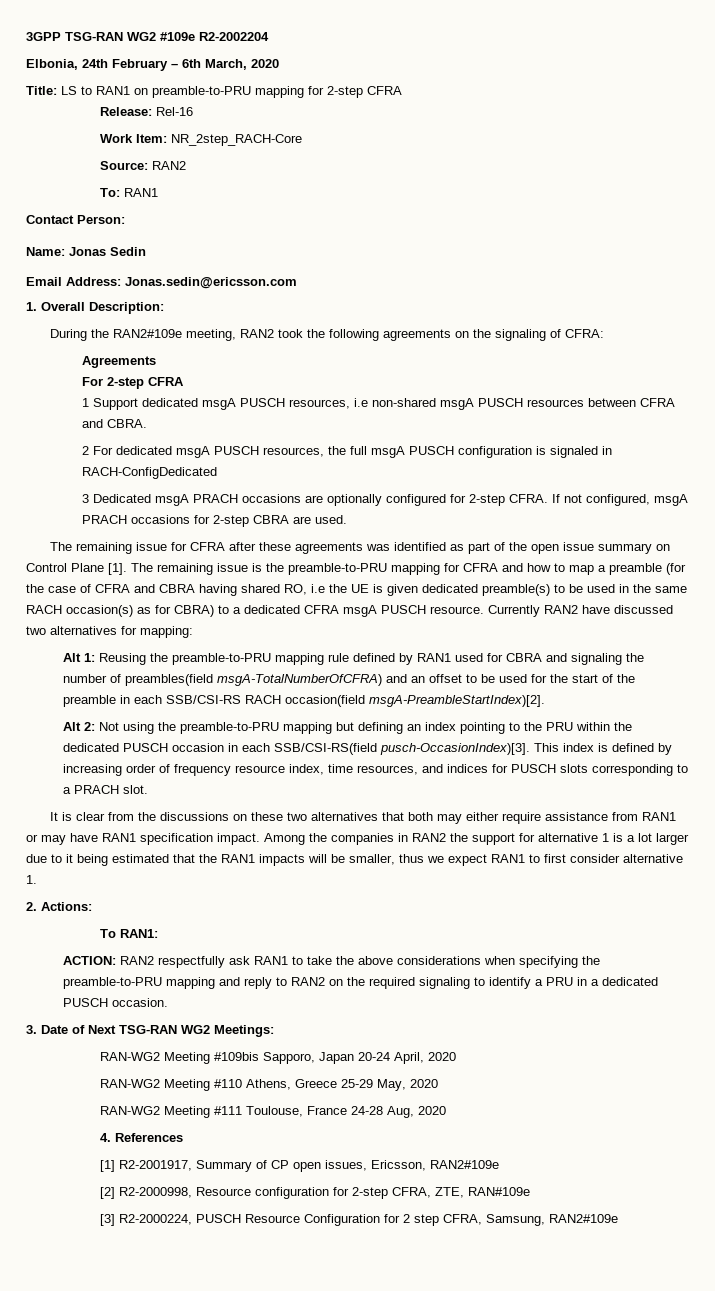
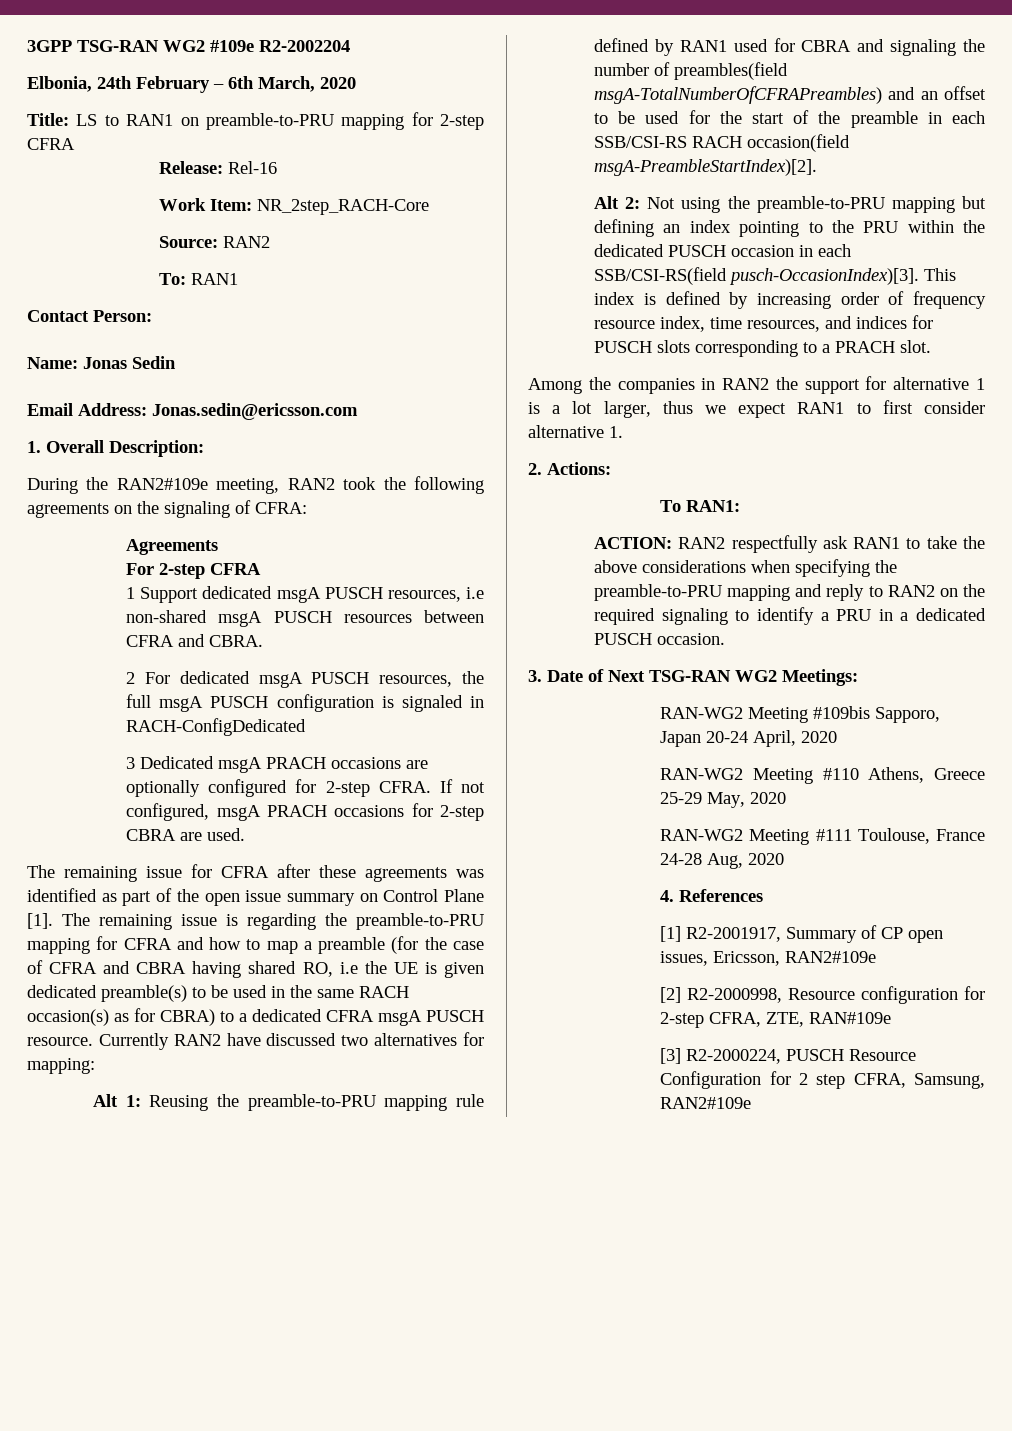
(262, 567) none -> [247,913,316,930] regarding
[217,674,383,686] msgA-TotalNumberOfCFRA) -> [594,86,883,104] msgA-TotalNumberOfCFRAPreambles)
[50,812,677,824] [26,833,260,845] It is clear from the discussions on these two alternatives that both may either require assistance from RAN1 or may have RAN1 specification impact. -> (932, 346) none
[656,833,689,845] [26,854,395,866] larger due to it being estimated that the RAN1 impacts will be smaller, -> [603,401,651,418] larger,

